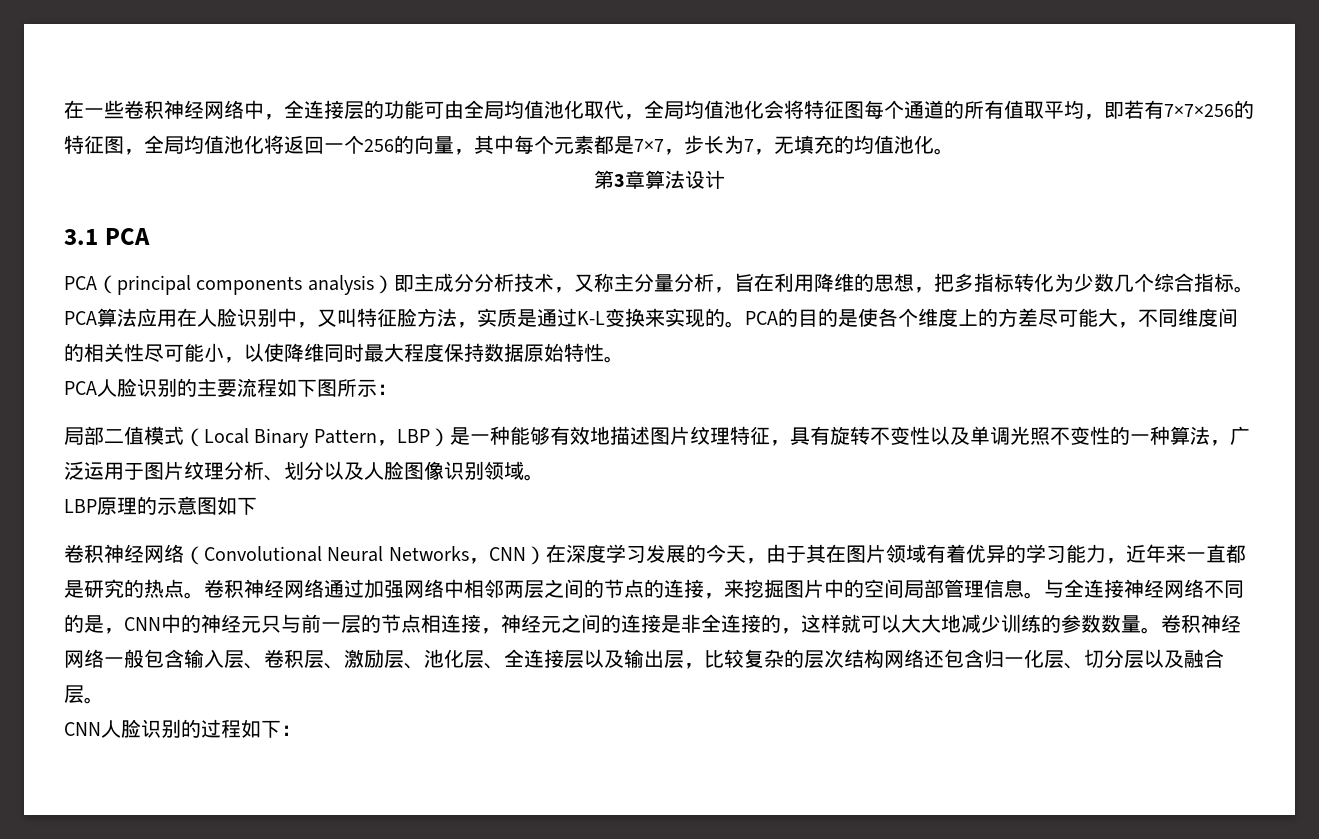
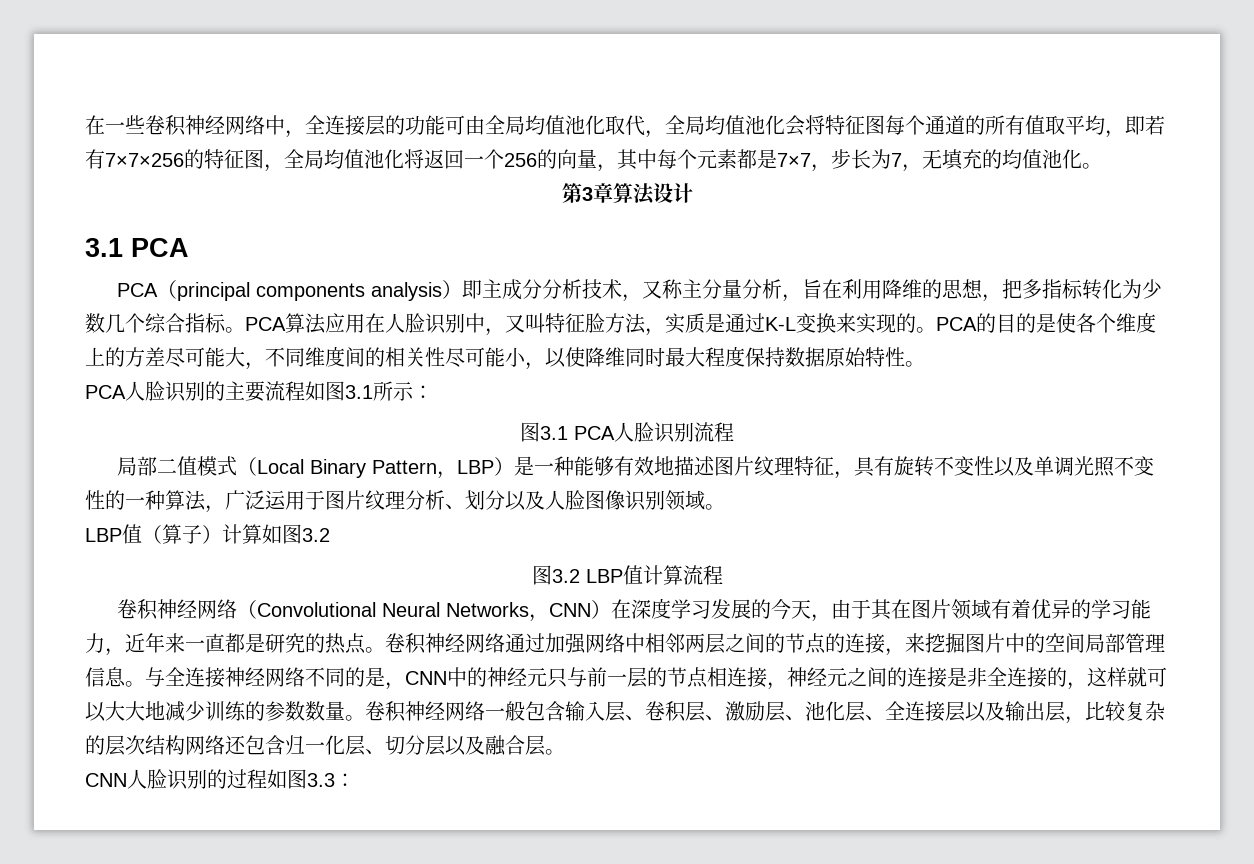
[297,379,337,397] 下图 -> [325,381,373,401] 图3.1
(397, 389) none -> [520,422,734,443] // 图3.1 PCA人脸识别流程
[97,496,257,515] 原理的示意图如下 -> [122,524,330,544] [531,565,723,585] 值（算子）计算如图3.2 // 图3.2 LBP值计算流程
[261,720,281,738] 下 -> [287,769,335,789] 图3.3

